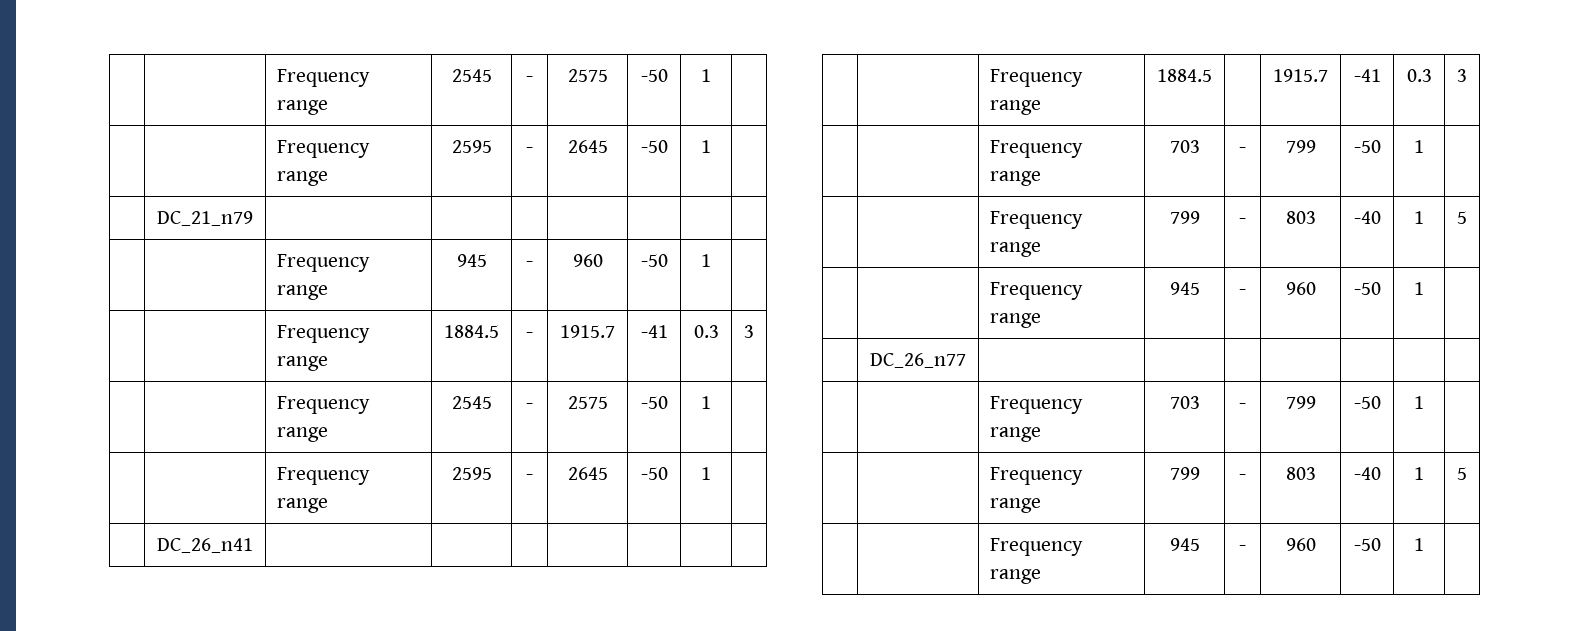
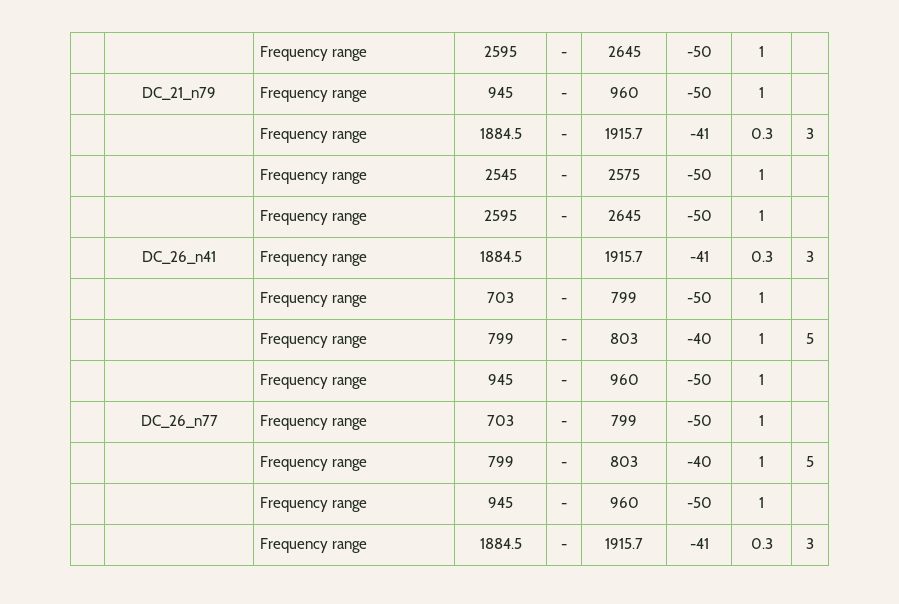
[277,69,371,87] [277,100,329,115] [451,69,492,82] [526,76,533,82] [567,69,608,82] [640,69,668,82] [701,69,711,82] [277,140,371,158] [277,171,329,186] | | Frequency range | 2545 | - | 2575 | -50 | 1 | // | | Frequency range -> [259,46,367,61] | | Frequency range
(253, 218) | | | | | | // | | -> (216, 93) none
(253, 545) | | | | | | // | | -> (216, 257) none
(966, 360) | | | | | | // | | -> (218, 421) none
(1424, 544) none -> [259,538,367,553] [479,538,522,549] [561,544,567,549] [605,538,643,549] [689,538,709,549] [750,538,773,549] [806,538,814,549] // | | Frequency range | 1884.5 | - | 1915.7 | -41 | 0.3 | 3

